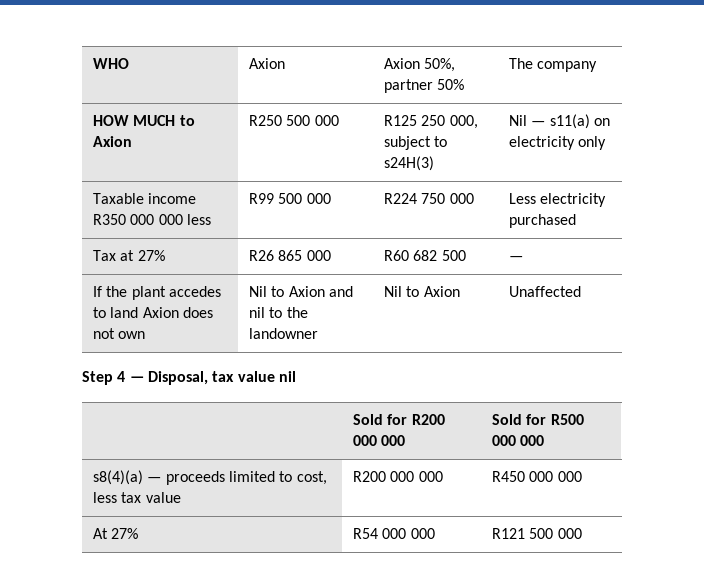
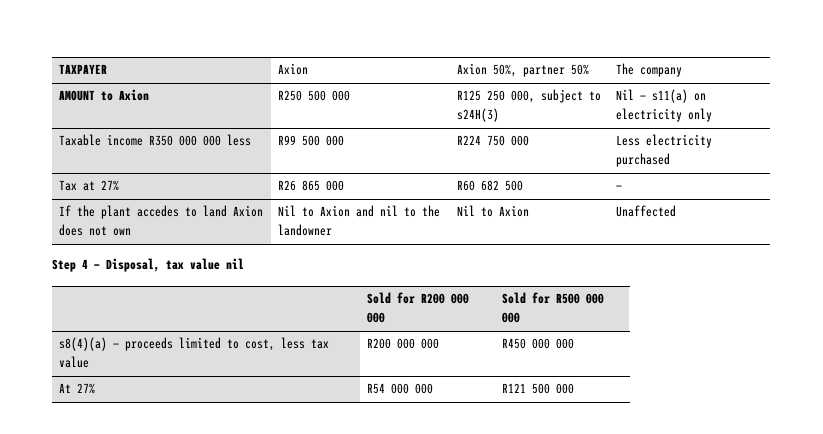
[93,58,130,69] WHO -> [58,64,107,74] TAXPAYER
[93,115,176,126] HOW MUCH -> [58,90,95,101] AMOUNT

